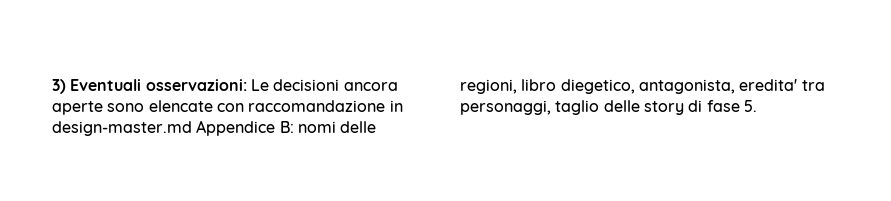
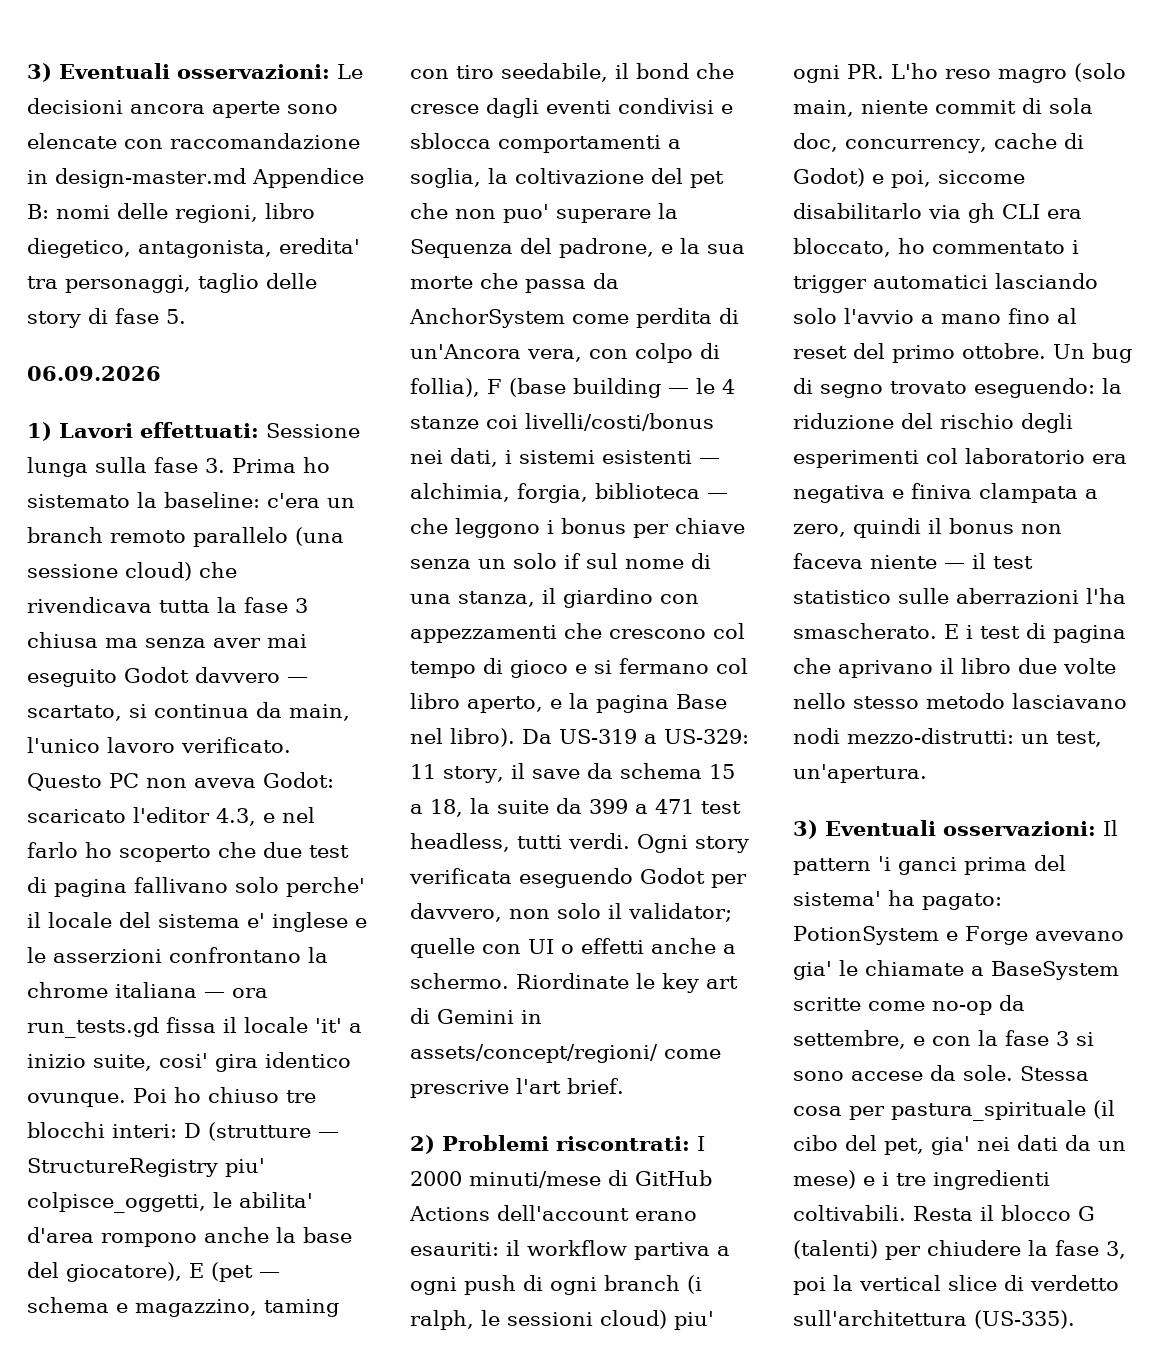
(757, 106) none -> [27,366,161,381] [27,422,360,441] [27,457,330,477] [27,492,355,508] [27,527,344,547] [27,562,237,581] [27,597,308,613] [27,632,307,648] [27,667,308,687] [27,702,350,721] [27,737,291,753] [27,772,334,791] [27,807,315,826] [27,842,349,862] [27,877,365,897] [27,912,367,932] [27,947,328,963] [27,982,268,998] [27,1017,362,1038] [27,1052,351,1072] [27,1087,316,1107] [27,1122,339,1141] [27,1158,265,1177] [27,1192,313,1213] [27,1227,352,1247] [27,1262,280,1282] [27,1297,339,1317] [410,63,734,82] [410,98,733,118] [410,133,681,153] [410,168,724,188] [410,203,678,223] [410,238,745,258] [410,273,619,293] [409,308,739,328] [410,343,720,363] [410,378,735,398] [410,413,714,431] [410,448,720,467] [410,483,728,503] [410,518,745,538] [410,553,711,569] [410,588,699,608] [410,623,745,643] [410,658,748,678] [410,693,727,713] [410,728,750,747] [410,763,735,783] [410,798,741,817] [410,833,749,853] [409,868,747,888] [410,903,732,922] [410,938,736,958] [410,973,738,993] [410,1008,542,1024] [410,1044,721,1063] [410,1078,624,1098] [410,1135,705,1154] [410,1170,712,1188] [409,1205,697,1221] [410,1240,730,1260] [410,1275,702,1295] [410,1310,714,1330] [793,63,1126,83] [793,98,1093,117] [793,133,1084,153] [793,168,1025,188] [793,203,1082,223] [793,238,1079,257] [793,273,1098,293] [793,308,1077,324] [793,343,1132,363] [793,378,1122,398] [793,413,1073,433] [793,448,1127,468] [793,483,1098,503] [793,518,1062,538] [793,553,1033,569] [793,588,1126,604] [793,623,1126,643] [793,658,1116,678] [793,693,1127,709] [793,728,1102,747] [793,764,927,783] [793,820,1118,839] [793,855,1066,875] [793,890,1002,910] [793,926,1124,945] [793,960,1119,980] [793,995,1025,1015] [793,1030,1094,1049] [793,1065,1089,1081] [793,1100,1115,1121] [793,1135,1126,1155] [793,1170,1050,1190] [793,1205,1095,1221] [793,1240,1126,1260] [793,1275,1119,1295] [793,1310,1075,1329] // 06.09.2026 // 1) Lavori effettuati: Sessione lunga sulla fase 3. Prima ho sistemato la baseline: c'era un branch remoto parallelo (una sessione cloud) che rivendicava tutta la fase 3 chiusa ma senza aver mai eseguito Godot davvero — scartato, si continua da main, l'unico lavoro verificato. Questo PC non aveva Godot: scaricato l'editor 4.3, e nel farlo ho scoperto che due test di pagina fallivano solo perche' il locale del sistema e' inglese e le asserzioni confrontano la chrome italiana — ora run_tests.gd fissa il locale 'it' a inizio suite, cosi' gira identico ovunque. Poi ho chiuso tre blocchi interi: D (strutture — StructureRegistry piu' colpisce_oggetti, le abilita' d'area rompono anche la base del giocatore), E (pet — schema e magazzino, taming con tiro seedabile, il bond che cresce dagli eventi condivisi e sblocca comportamenti a soglia, la coltivazione del pet che non puo' superare la Sequenza del padrone, e la sua morte che passa da AnchorSystem come perdita di un'Ancora vera, con colpo di follia), F (base building — le 4 stanze coi livelli/costi/bonus nei dati, i sistemi esistenti — alchimia, forgia, biblioteca — che leggono i bonus per chiave senza un solo if sul nome di una stanza, il giardino con appezzamenti che crescono col tempo di gioco e si fermano col libro aperto, e la pagina Base nel libro). Da US-319 a US-329: 11 story, il save da schema 15 a 18, la suite da 399 a 471 test headless, tutti verdi. Ogni story verificata eseguendo Godot per davvero, non solo il validator; quelle con UI o effetti anche a schermo. Riordinate le key art di Gemini in assets/concept/regioni/ come prescrive l'art brief. // 2) Problemi riscontrati: I 2000 minuti/mese di GitHub Actions dell'account erano esauriti: il workflow partiva a ogni push di ogni branch (i ralph, le sessioni cloud) piu' ogni PR. L'ho reso magro (solo main, niente commit di sola doc, concurrency, cache di Godot) e poi, siccome disabilitarlo via gh CLI era bloccato, ho commentato i trigger automatici lasciando solo l'avvio a mano fino al reset del primo ottobre. Un bug di segno trovato eseguendo: la riduzione del rischio degli esperimenti col laboratorio era negativa e finiva clampata a zero, quindi il bonus non faceva niente — il test statistico sulle aberrazioni l'ha smascherato. E i test di pagina che aprivano il libro due volte nello stesso metodo lasciavano nodi mezzo-distrutti: un test, un'apertura. // 3) Eventuali osservazioni: Il pattern 'i ganci prima del sistema' ha pagato: PotionSystem e Forge avevano gia' le chiamate a BaseSystem scritte come no-op da settembre, e con la fase 3 si sono accese da sole. Stessa cosa per pastura_spirituale (il cibo del pet, gia' nei dati da un mese) e i tre ingredienti coltivabili. Resta il blocco G (talenti) per chiudere la fase 3, poi la vertical slice di verdetto sull'architettura (US-335).

